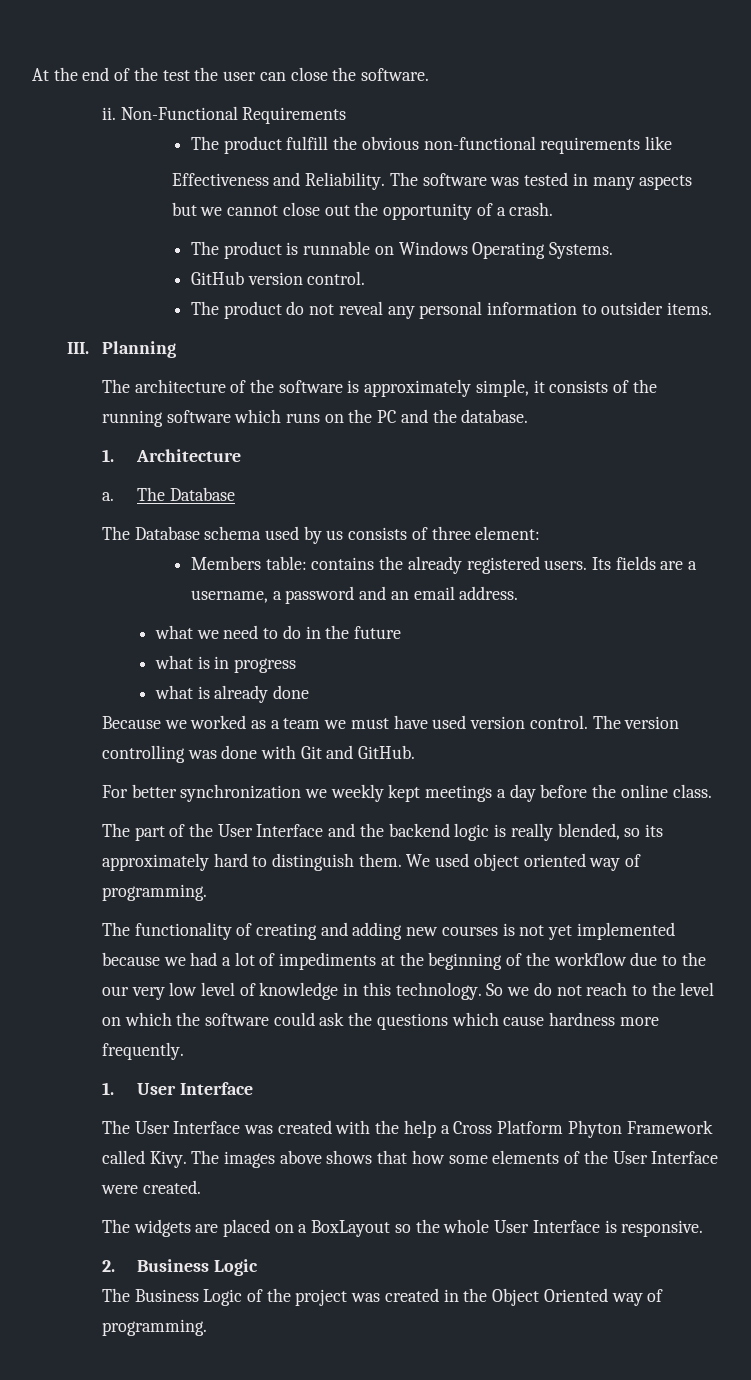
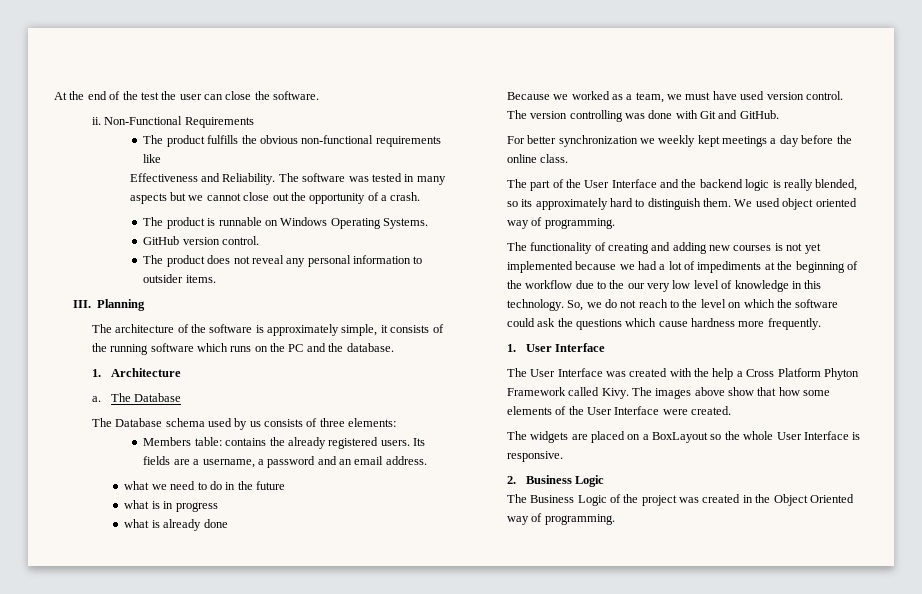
[286,136,329,150] fulfill -> [207,135,239,144] fulfills
[286,301,305,315] do -> [207,255,231,264] does
[475,526,541,540] element: -> [348,418,397,427] elements:
[283,718,321,729] team -> [635,92,664,103] team,
[486,983,504,996] So -> [567,300,584,311] So,
[326,1150,373,1164] shows -> [728,387,755,396] show

